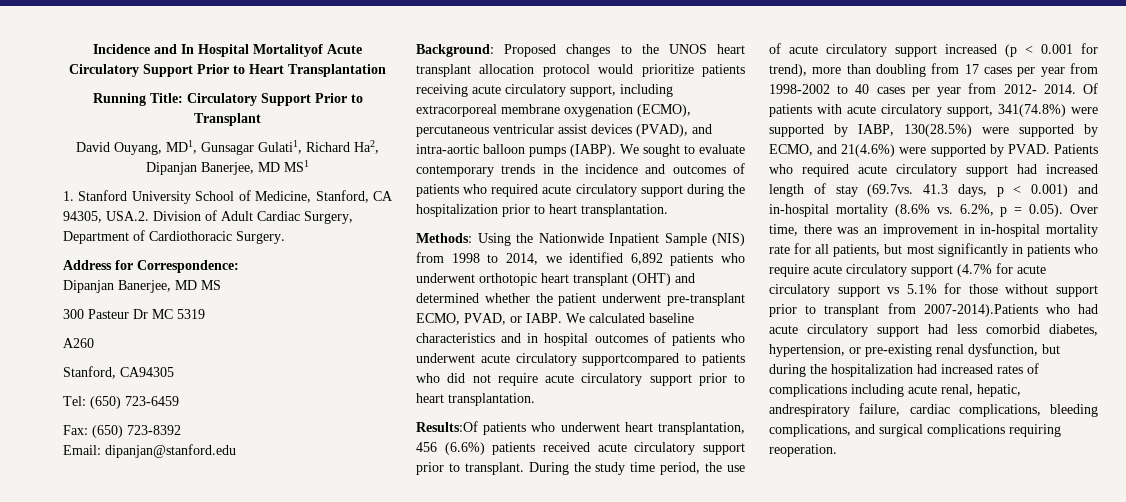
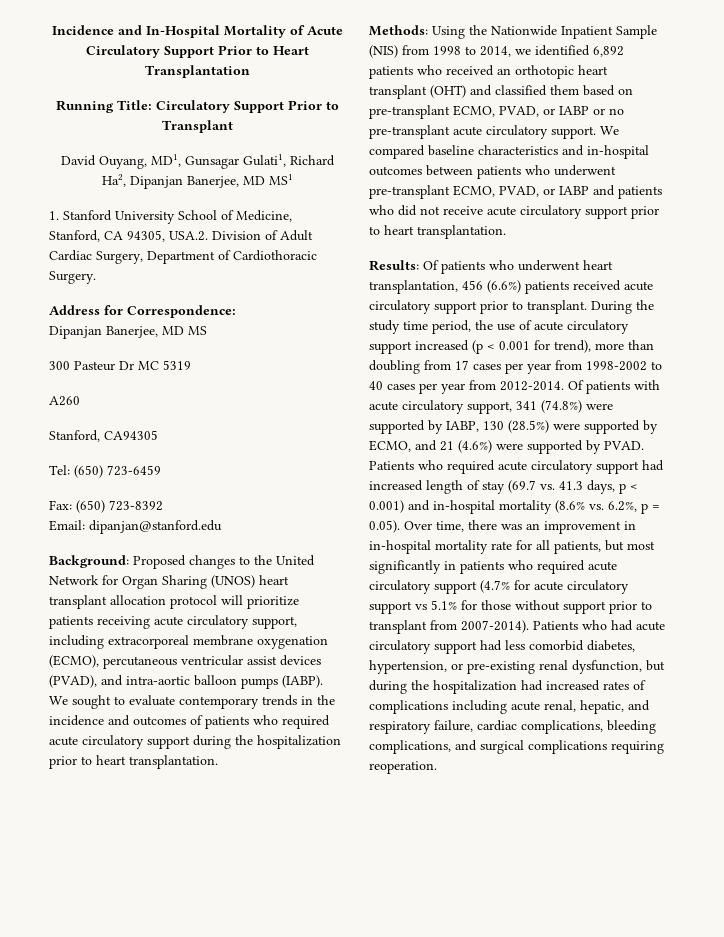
[181,44,323,57] In Hospital Mortalityof -> [145,25,305,38] In-Hospital Mortality of
[668,44,707,54] UNOS -> [276,555,315,566] [49,575,255,589] United Network for Organ Sharing (UNOS)
[598,64,634,74] would -> [221,595,243,605] will
[416,273,475,283] underwent -> [446,65,511,76] received an
[416,293,597,306] determined whether the patient -> [495,85,633,96] [369,105,624,119] [369,125,619,139] [369,145,649,159] [369,165,550,179] classified them based on pre-transplant ECMO, PVAD, or IABP or no pre-transplant acute circulatory support. We compared baseline characteristics and in-hospital outcomes between patients who
[526,313,694,323] [416,332,745,346] [416,353,697,366] IABP. We calculated baseline characteristics and in hospital outcomes of patients who underwent acute circulatory supportcompared to -> [559,185,615,196] IABP and
[497,373,538,386] require -> [443,206,483,215] receive
[416,421,478,432] Results:Of -> [369,260,439,271] Results: Of
[1003,84,1076,94] 2012- 2014. -> [500,381,564,391] 2012-2014.
[998,104,1066,117] 341(74.8%) -> [516,400,582,413] 341 (74.8%)
[904,124,972,137] 130(28.5%) -> [483,420,549,433] 130 (28.5%)
[841,144,896,157] 21(4.6%) -> [440,440,492,453] 21 (4.6%)
[867,184,914,197] (69.7vs. -> [508,480,555,493] (69.7 vs.
[769,264,809,277] require -> [537,560,585,574] required
[923,304,1038,317] 2007-2014).Patients -> [461,620,578,633] 2007-2014). Patients
[769,404,850,417] andrespiratory -> [628,700,650,711] [369,721,431,734] and respiratory

